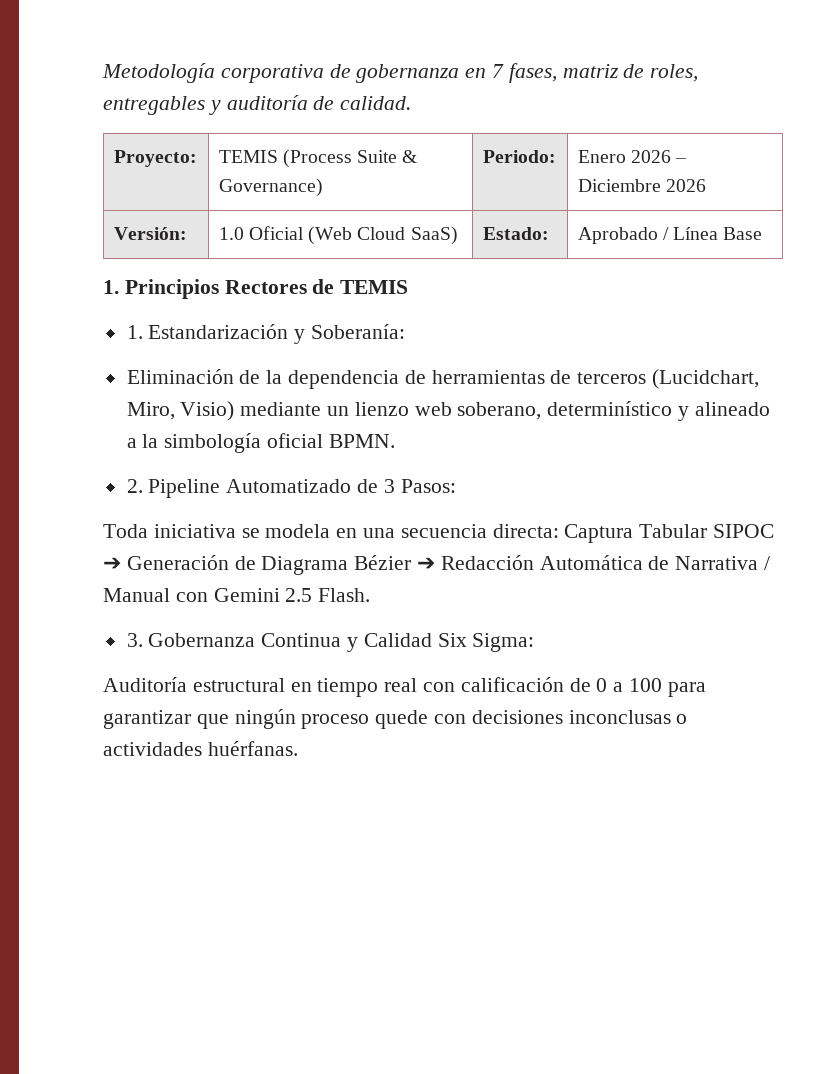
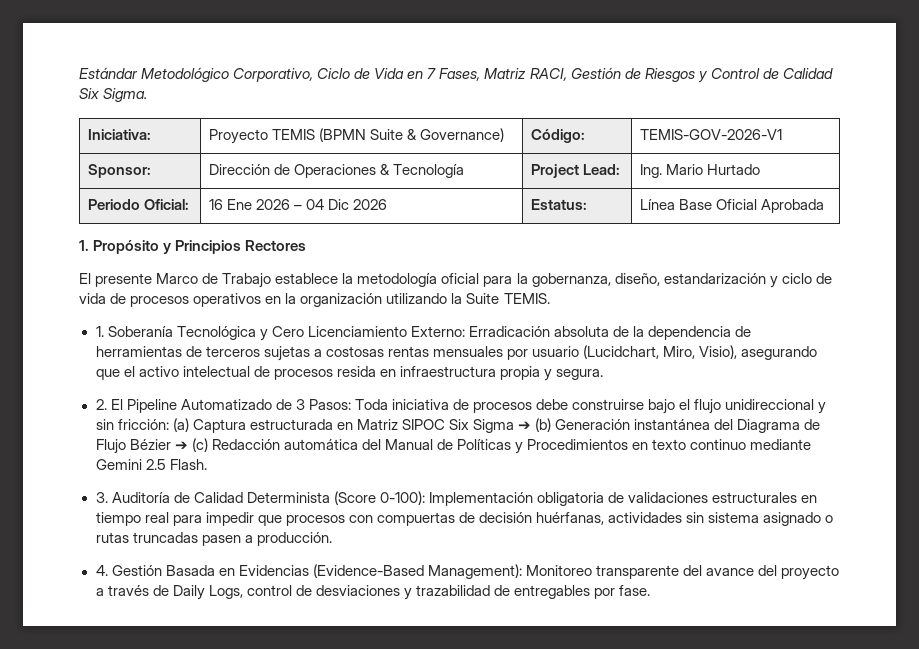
[102,63,699,83] [103,95,412,115] [113,150,197,167] [218,149,418,168] [218,178,323,197] [482,150,556,163] [577,150,687,163] [577,179,706,192] [113,227,187,240] [218,226,458,245] [482,227,549,240] [577,227,669,244] Metodología corporativa de gobernanza en 7 fases, matriz de roles, entregables y auditoría de calidad. // Proyecto: | TEMIS (Process Suite & Governance) | Periodo: | Enero 2026 – Diciembre 2026 // Versión: | 1.0 Oficial (Web Cloud SaaS) | Estado: | Aprobado / -> [79,67,833,83] [79,88,148,102] [87,129,151,140] [208,128,505,144] [530,129,585,143] [639,129,782,140] [87,164,151,178] [208,164,465,178] [530,164,620,178] [639,164,761,178] [87,199,189,210] [208,199,388,210] [530,199,587,210] Estándar Metodológico Corporativo, Ciclo de Vida en 7 Fases, Matriz RACI, Gestión de Riesgos y Control de Calidad Six Sigma. // Iniciativa: | Proyecto TEMIS (BPMN Suite & Governance) | Código: | TEMIS-GOV-2026-V1 // Sponsor: | Dirección de Operaciones & Tecnología | Project Lead: | Ing. Mario Hurtado // Periodo Oficial: | 16 Ene 2026 – 04 Dic 2026 | Estatus: |
[103,280,119,294] // 1. -> [716,199,825,213] [79,240,172,254] Oficial Aprobada // 1. Propósito y
[312,279,409,294] [126,324,406,344] [126,369,234,384] de TEMIS // 1. Estandarización y Soberanía: // Eliminación -> [79,273,832,288] [79,293,550,307] [95,326,609,341] // El presente Marco de Trabajo establece la metodología oficial para la gobernanza, diseño, estandarización y ciclo de vida de procesos operativos en la organización utilizando la Suite TEMIS. // 1. Soberanía Tecnológica y Cero Licenciamiento Externo: Erradicación absoluta
[652,369,760,389] [126,401,770,421] [126,433,395,453] (Lucidchart, Miro, Visio) mediante un lienzo web soberano, determinístico y alineado a la simbología oficial BPMN. -> [263,345,818,361] [95,366,604,381] sujetas a costosas rentas mensuales por usuario (Lucidchart, Miro, Visio), asegurando que el activo intelectual de procesos resida en infraestructura propia y segura.
(143, 486) none -> [110,399,123,410] El
(456, 486) // -> (351, 404) none
[241,524,775,543] [103,555,771,575] [103,588,371,602] [126,633,535,652] [103,677,706,697] [103,709,688,729] [103,741,298,756] se modela en una secuencia directa: Captura Tabular SIPOC ➔ Generación de Diagrama Bézier ➔ Redacción Automática de Narrativa / Manual con Gemini 2.5 Flash. // 3. Gobernanza Continua y Calidad Six Sigma: // Auditoría estructural en tiempo real con calificación de 0 a 100 para garantizar que ningún proceso quede con decisiones inconclusas o actividades huérfanas. -> [452,399,827,414] [95,418,821,433] [95,438,812,454] [95,459,207,470] [95,491,818,506] [95,512,834,526] [95,532,332,546] [95,564,840,580] [95,585,651,600] de procesos debe construirse bajo el flujo unidireccional y sin fricción: (a) Captura estructurada en Matriz SIPOC Six Sigma ➔ (b) Generación instantánea del Diagrama de Flujo Bézier ➔ (c) Redacción automática del Manual de Políticas y Procedimientos en texto continuo mediante Gemini 2.5 Flash. // 3. Auditoría de Calidad Determinista (Score 0-100): Implementación obligatoria de validaciones estructurales en tiempo real para impedir que procesos con compuertas de decisión huérfanas, actividades sin sistema asignado o rutas truncadas pasen a producción. // 4. Gestión Basada en Evidencias (Evidence-Based Management): Monitoreo transparente del avance del proyecto a través de Daily Logs, control de desviaciones y trazabilidad de entregables por fase.

